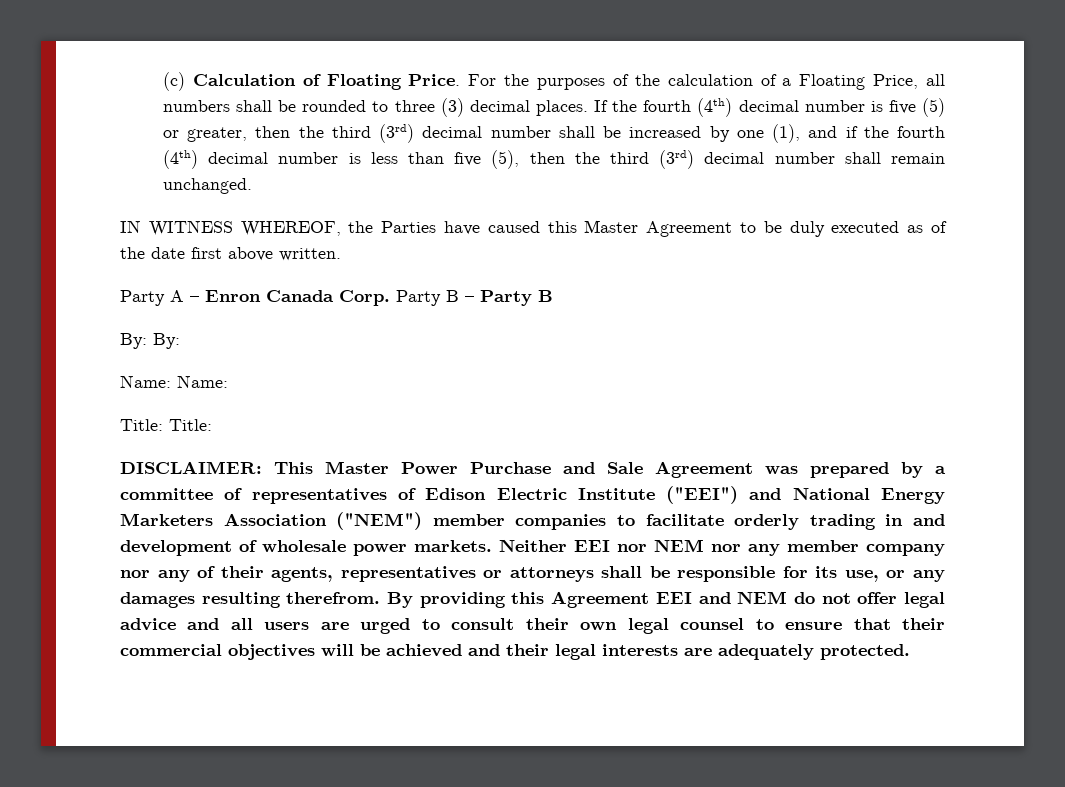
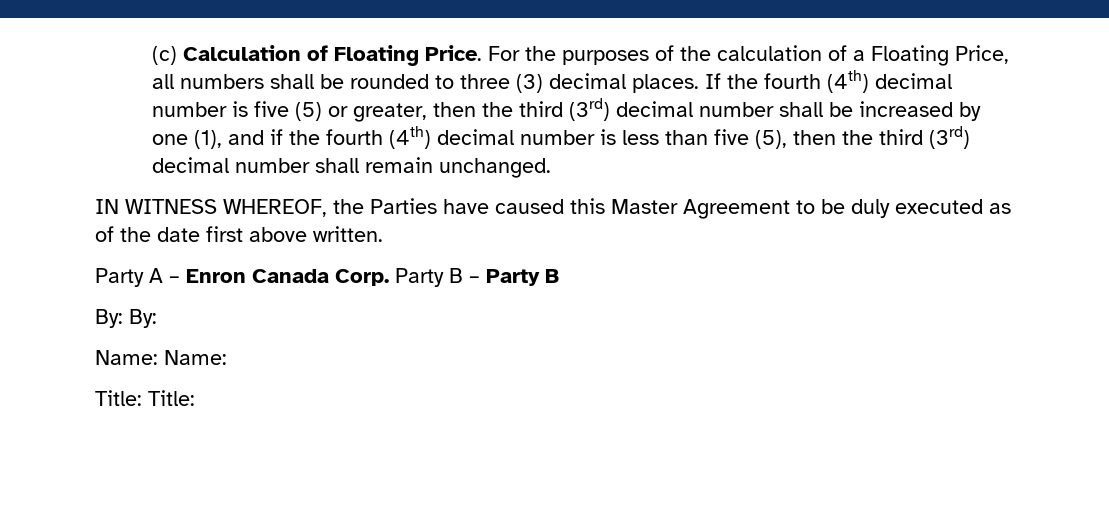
[120,461,946,478] [120,486,945,504] [120,512,946,530] [120,539,945,556] [120,566,945,582] [120,591,946,608] [120,618,945,634] [120,644,910,660] // DISCLAIMER: This Master Power Purchase and Sale Agreement was prepared by a committee of representatives of Edison Electric Institute ("EEI") and National Energy Marketers Association ("NEM") member companies to facilitate orderly trading in and development of wholesale power markets. Neither EEI nor NEM nor any member company nor any of their agents, representatives or attorneys shall be responsible for its use, or any damages resulting therefrom. By providing this Agreement EEI and NEM do not offer legal advice and all users are urged to consult their own legal counsel to ensure that their commercial objectives will be achieved and their legal interests are adequately protected. -> (195, 398) none

